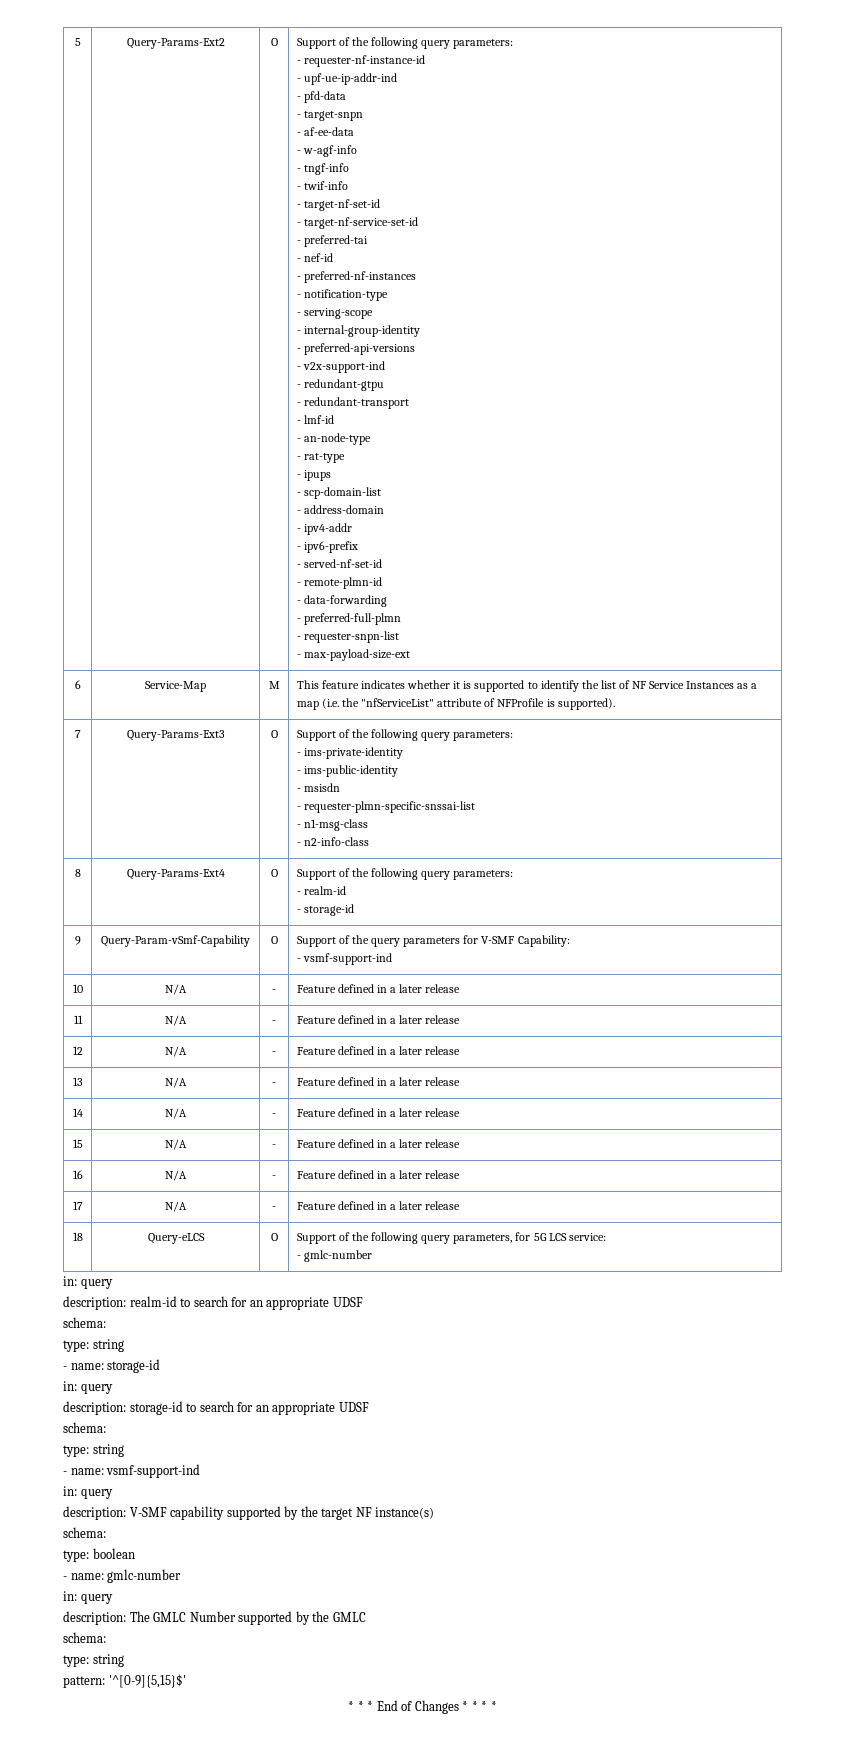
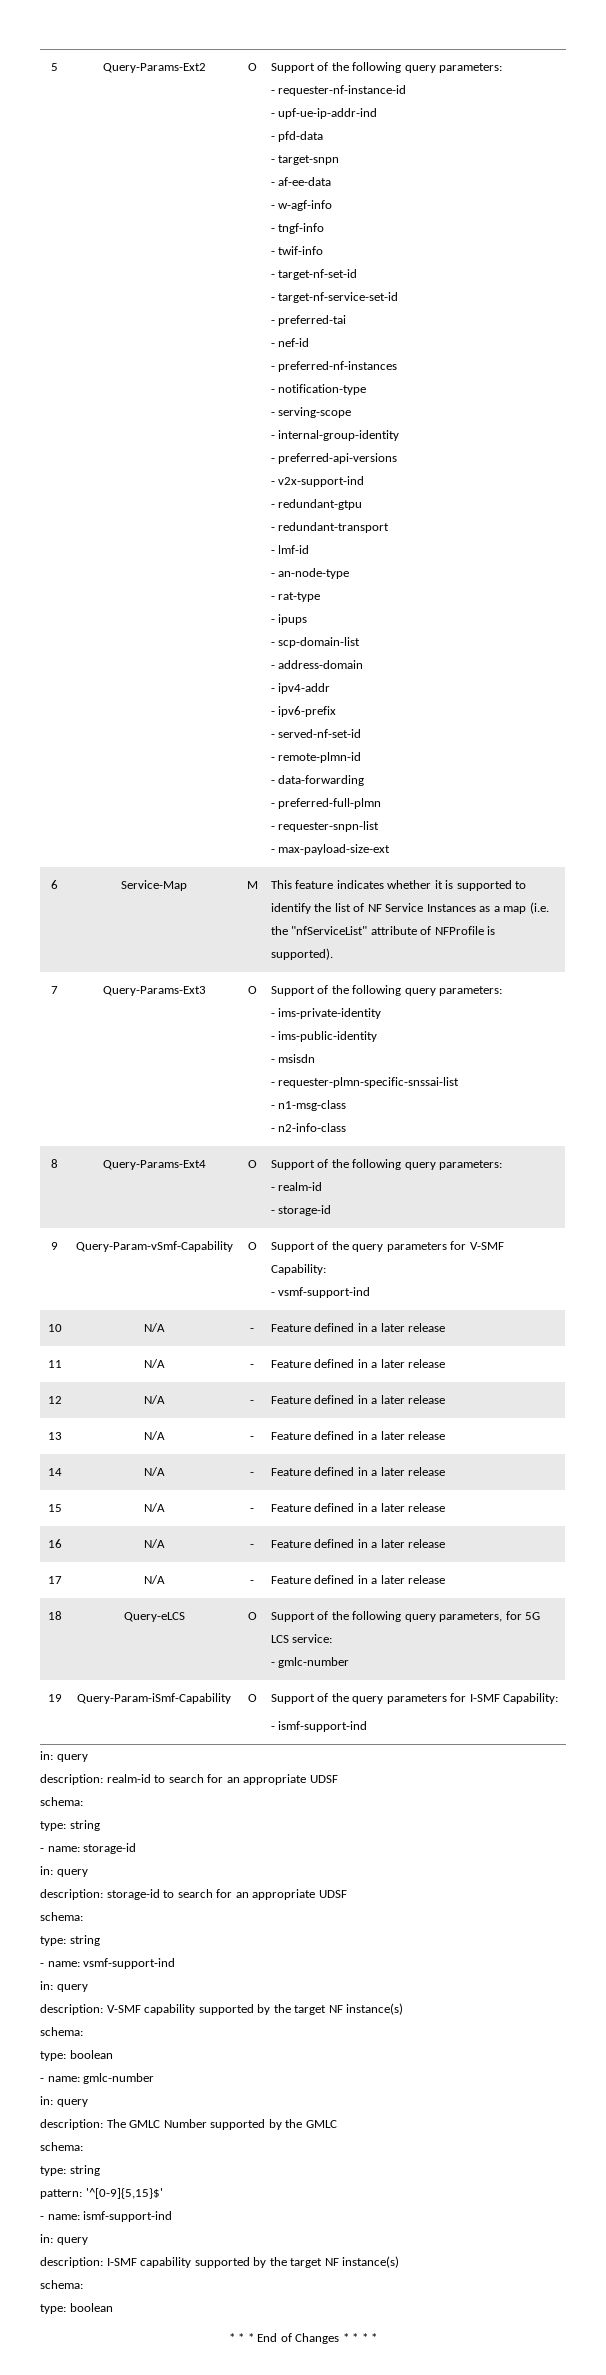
(372, 1256) none -> [47,1694,62,1702] [77,1693,231,1704] [247,1694,257,1702] [270,1693,559,1704] [270,1721,368,1732] // 19 | Query-Param-iSmf-Capability | O | Support of the query parameters for I-SMF Capability: // - ismf-support-ind
(186, 1681) none -> [40,2211,173,2222] [40,2234,88,2245] [40,2256,400,2268] [40,2280,83,2289] [40,2303,113,2314] // - name: ismf-support-ind // in: query // description: I-SMF capability supported by the target NF instance(s) // schema: // type: boolean

